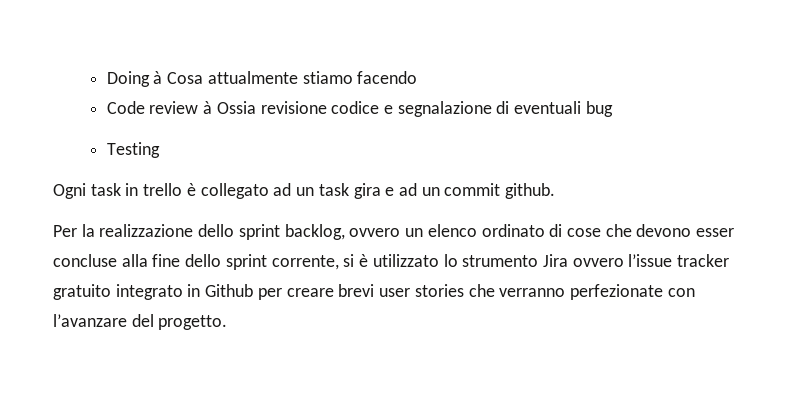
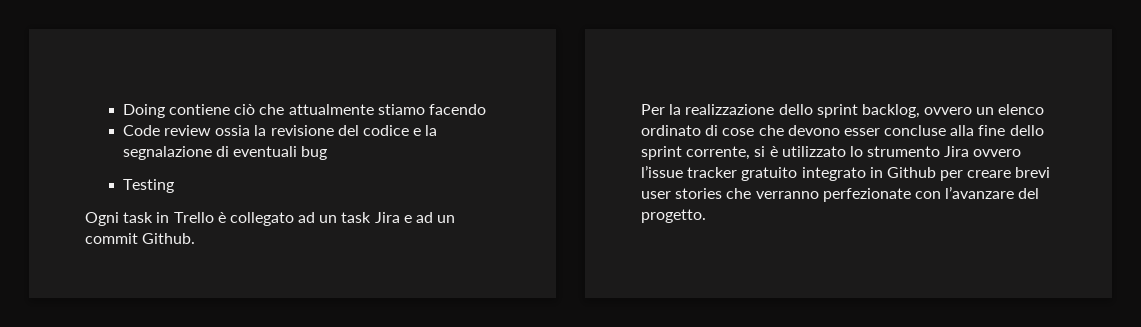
[153,71,204,84] à Cosa -> [169,104,285,115] contiene ciò che
[203,101,327,114] à Ossia revisione -> [215,125,359,136] ossia la revisione del
(394, 109) none -> [425,125,438,136] la
[143,183,183,196] trello -> [173,212,214,223] Trello
[353,183,381,199] gira -> [374,212,400,223] Jira
[505,183,556,199] github. -> [142,233,196,244] Github.

